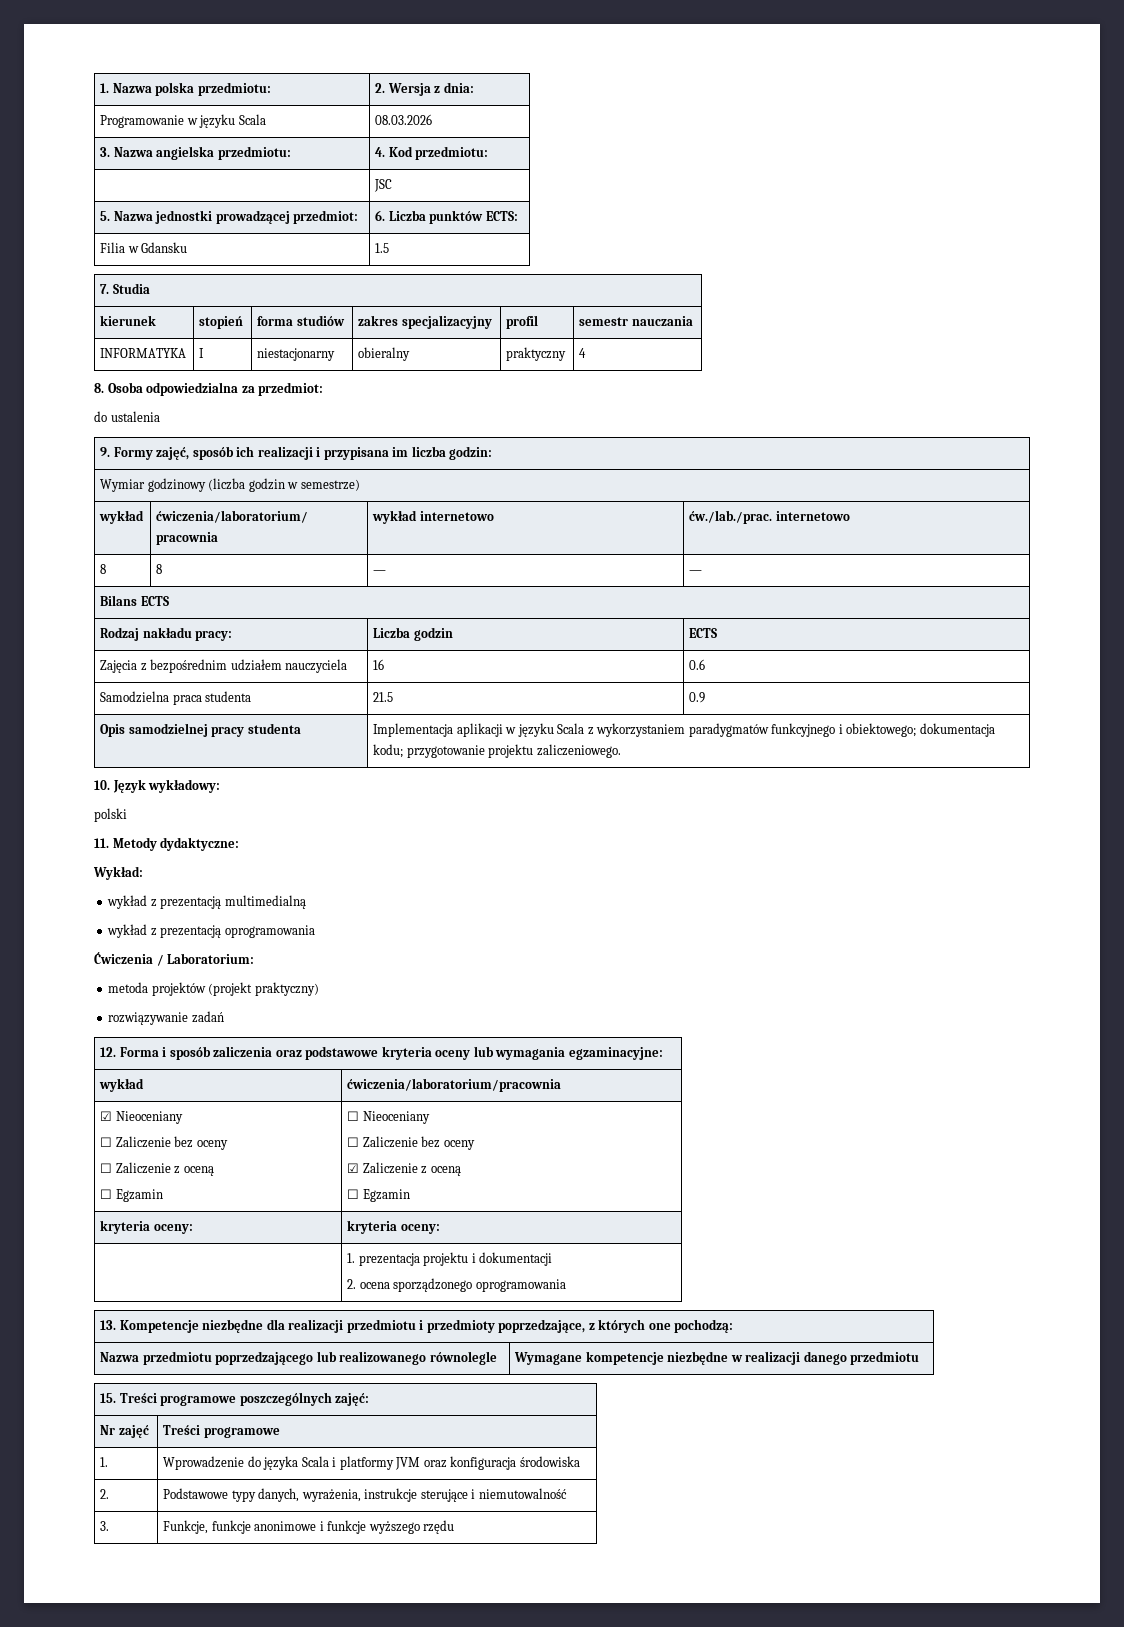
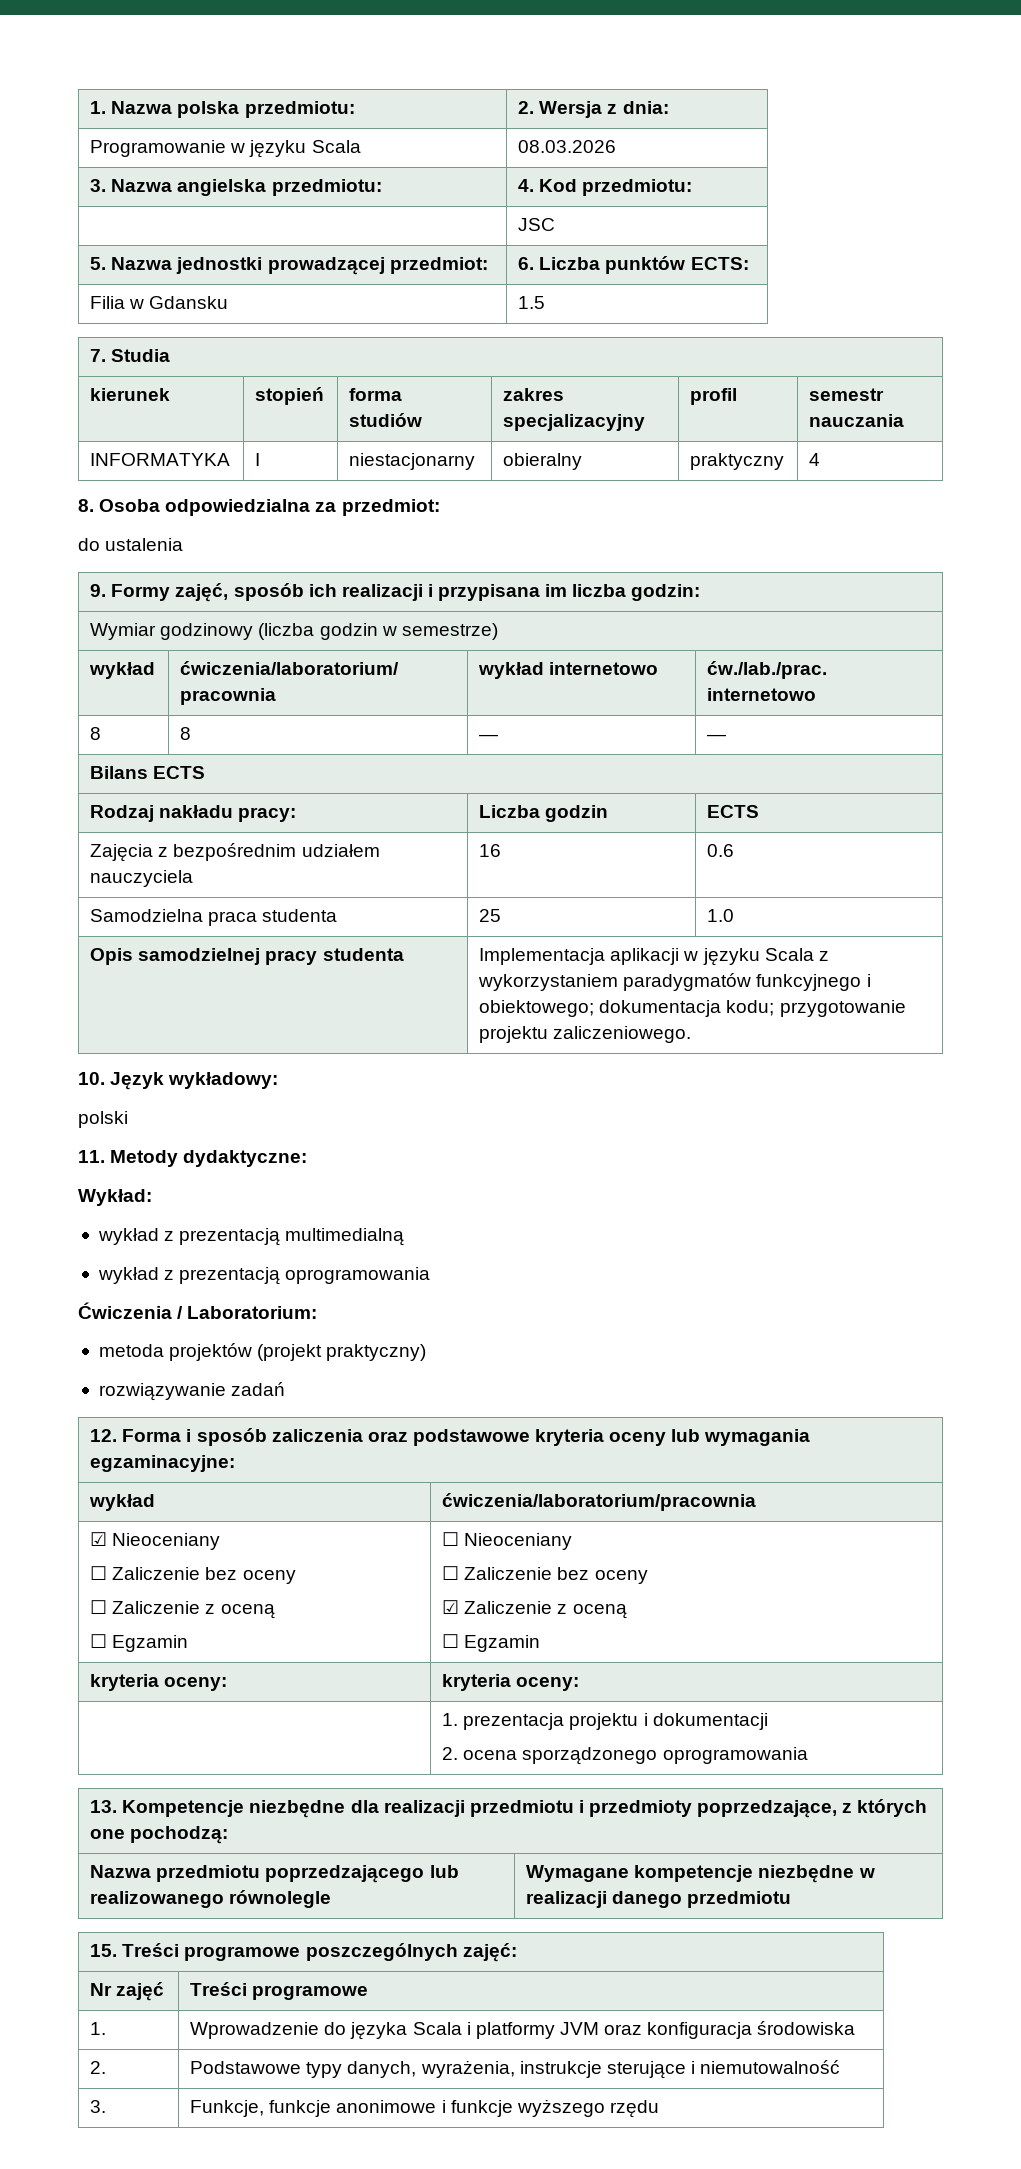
[373,692,394,702] [689,692,706,703] 21.5 | 0.9 -> [479,909,502,922] [707,909,735,922] 25 | 1.0

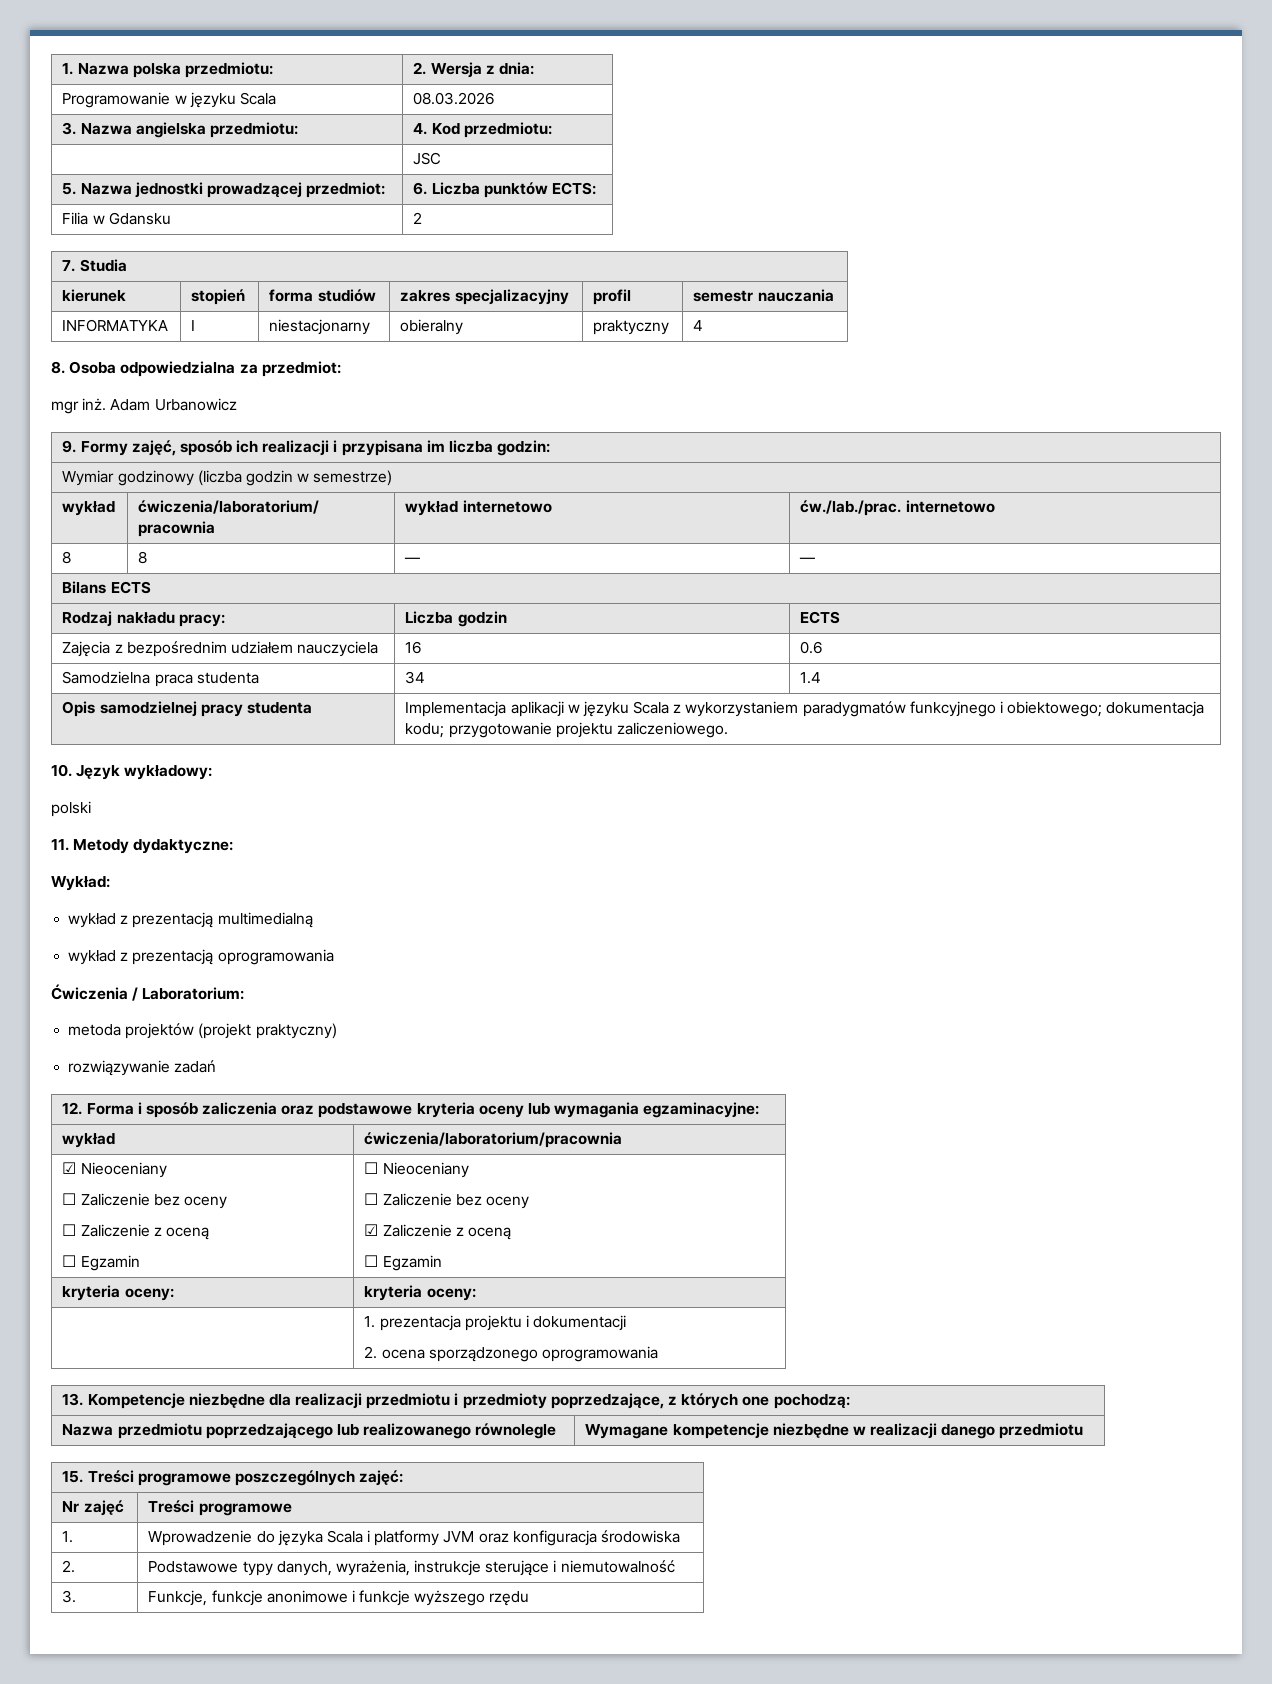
[518,296,546,309] 1.5 -> [413,212,423,224] 2
[78,538,184,551] do ustalenia -> [51,398,237,414] mgr inż. Adam Urbanowicz
[479,909,502,922] [707,909,735,922] 25 | 1.0 -> [405,671,426,684] [800,672,822,684] 34 | 1.4

